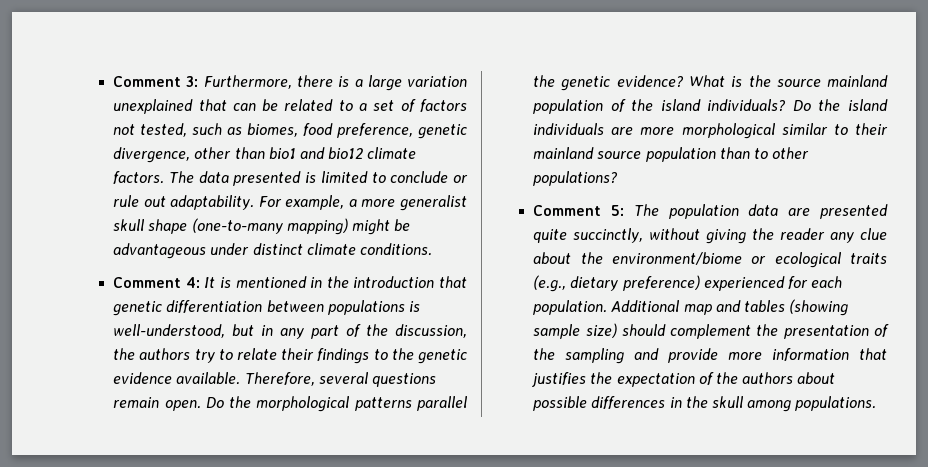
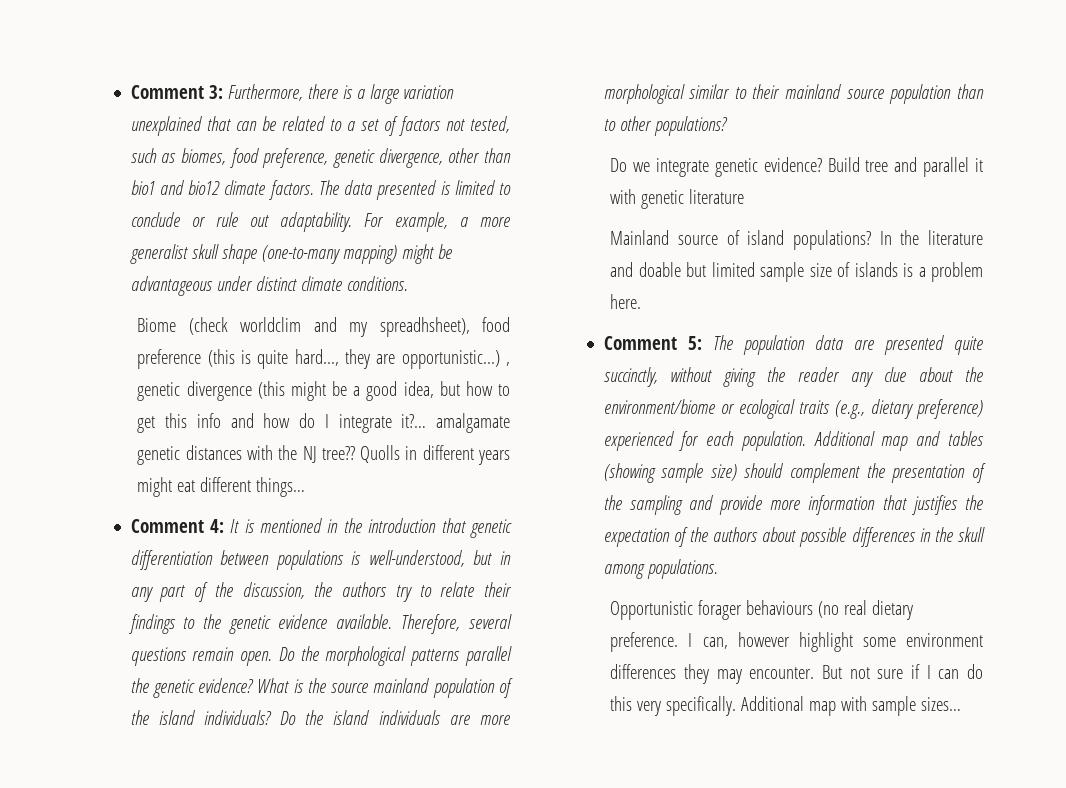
(432, 249) none -> [137,317,510,337] [137,349,510,369] [137,381,510,401] [137,413,511,433] [137,445,510,465] [137,477,306,497] // Biome (check worldclim and my spreadhsheet), food preference (this is quite hard..., they are opportunistic...) , genetic divergence (this might be a good idea, but how to get this info and how do I integrate it?… amalgamate genetic distances with the NJ tree?? Quolls in different years might eat different things…
(619, 178) none -> [610,157,983,177] [610,189,745,209] [610,230,983,250] [610,262,983,282] [610,294,642,309] // Do we integrate genetic evidence? Build tree and parallel it with genetic literature // Mainland source of island populations? In the literature and doable but limited sample size of islands is a problem here.
(877, 403) none -> [610,600,914,620] [610,632,983,652] [610,664,983,684] [610,696,962,716] // Opportunistic forager behaviours (no real dietary preference. I can, however highlight some environment differences they may encounter. But not sure if I can do this very specifically. Additional map with sample sizes…

